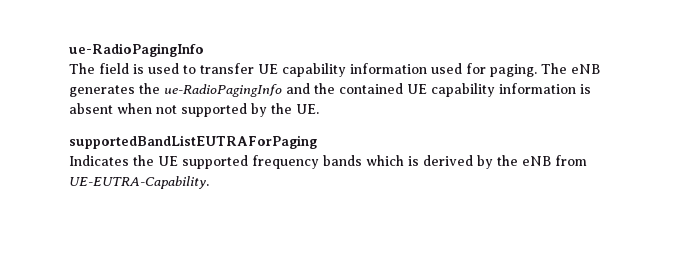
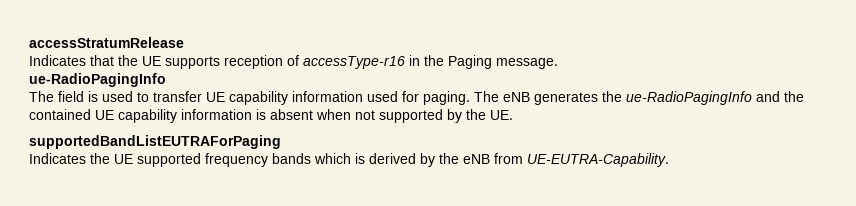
(69, 50) none -> [29,37,184,48] [29,55,558,69] accessStratumRelease // Indicates that the UE supports reception of accessType-r16 in the Paging message. //

